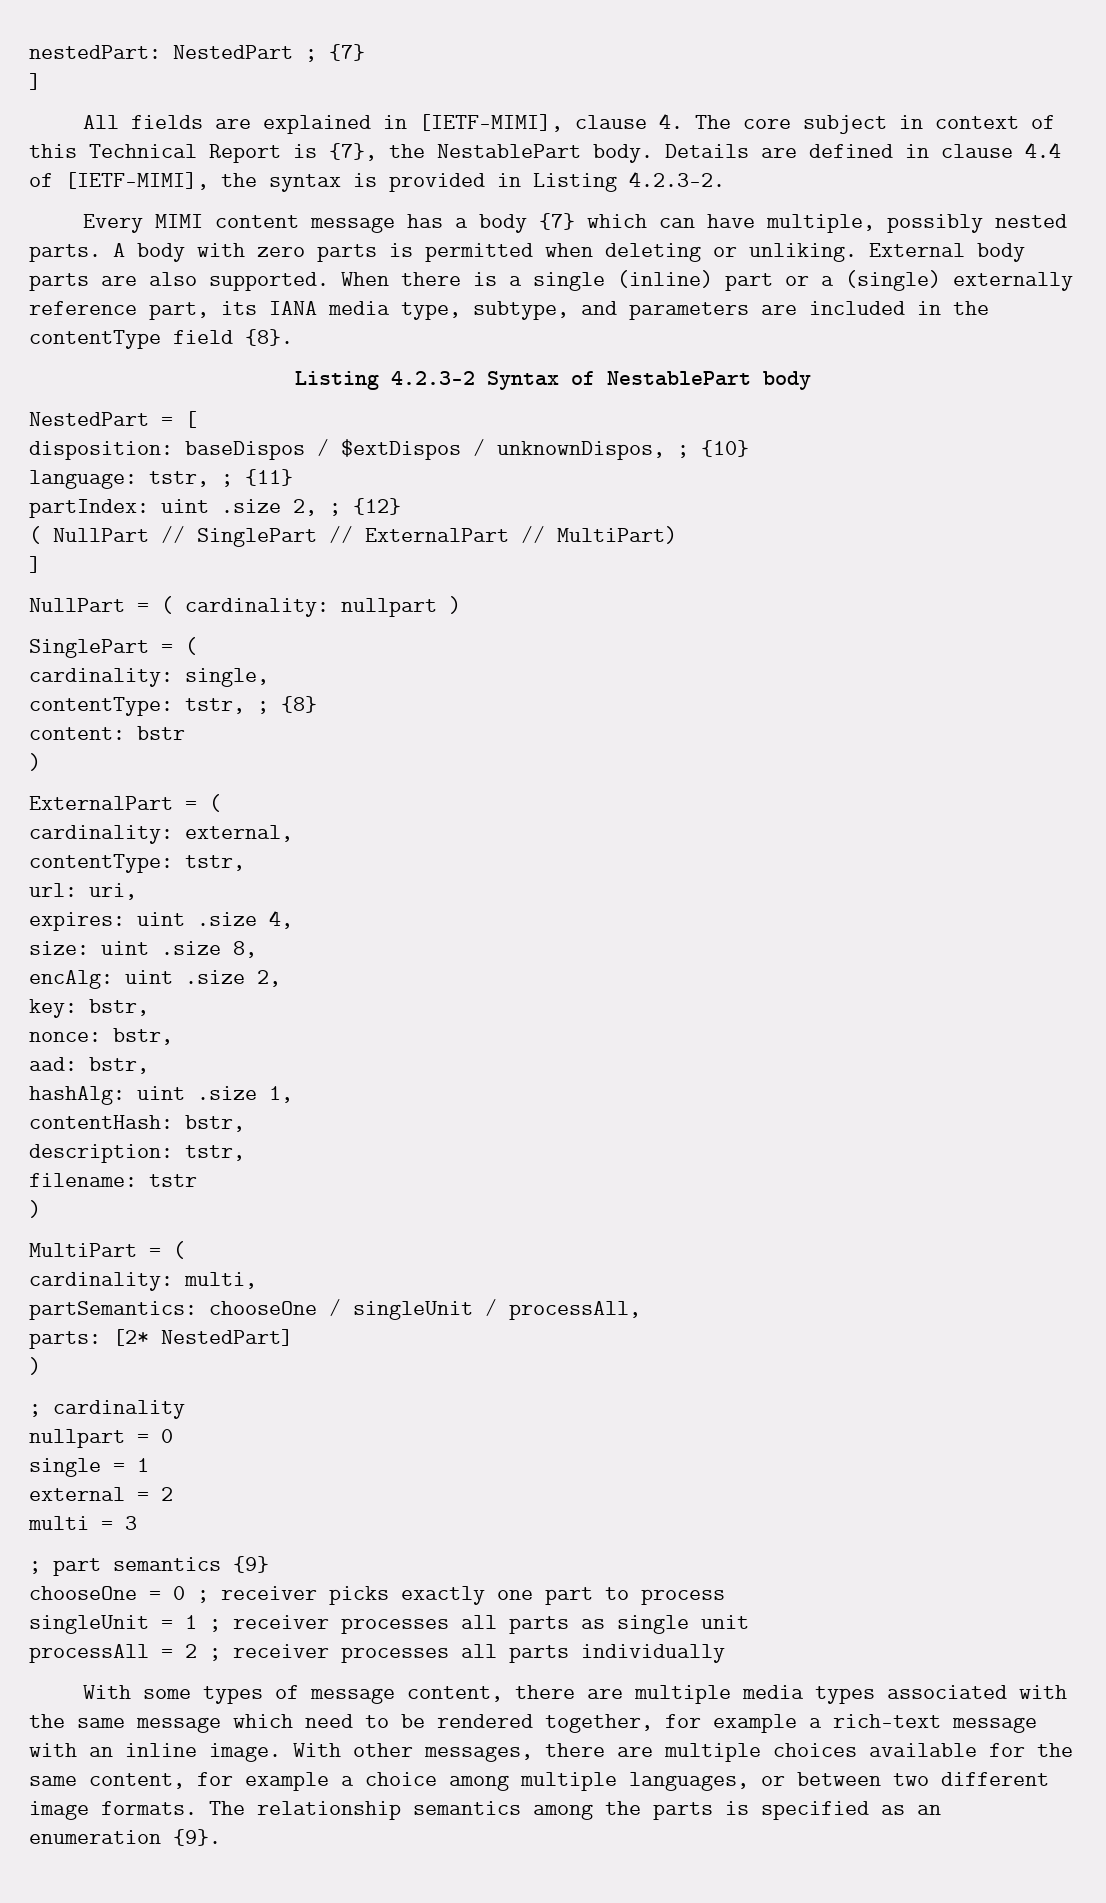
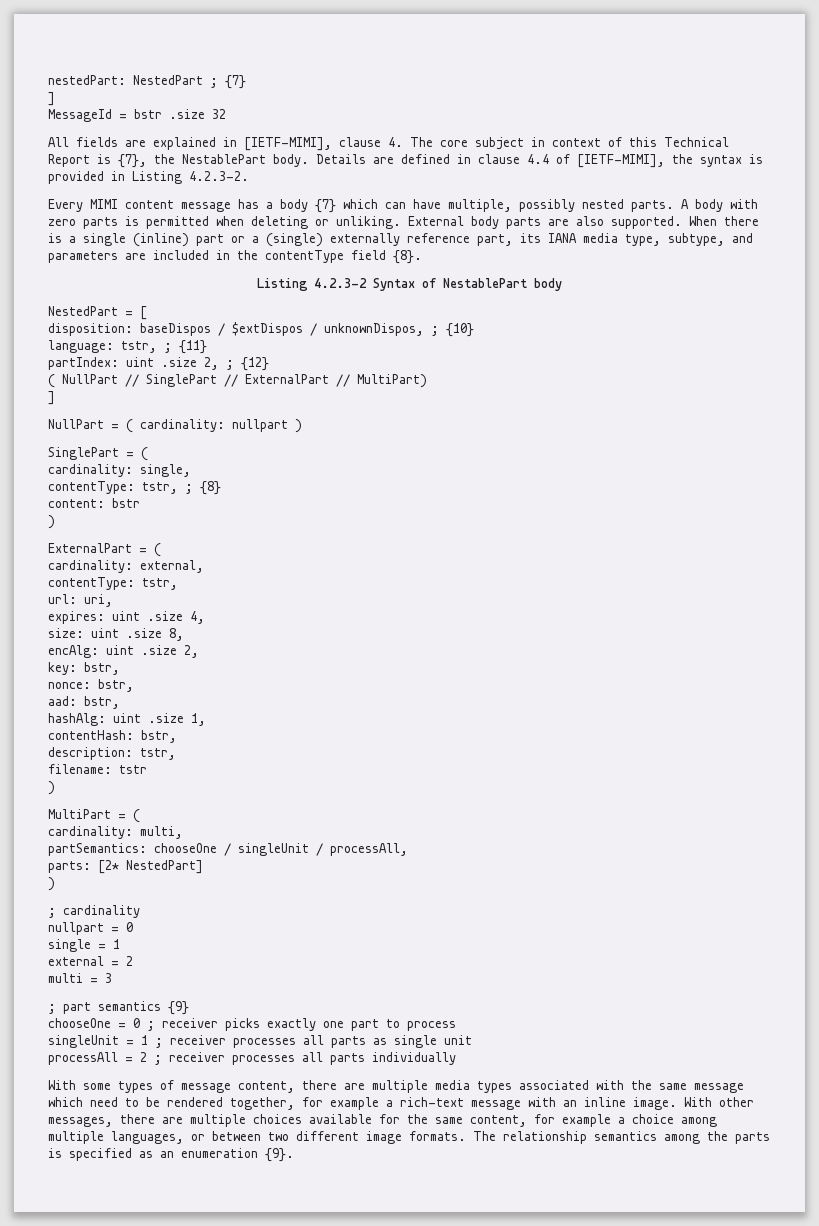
(41, 81) none -> [48,109,226,122] // MessageId = bstr .size 32

